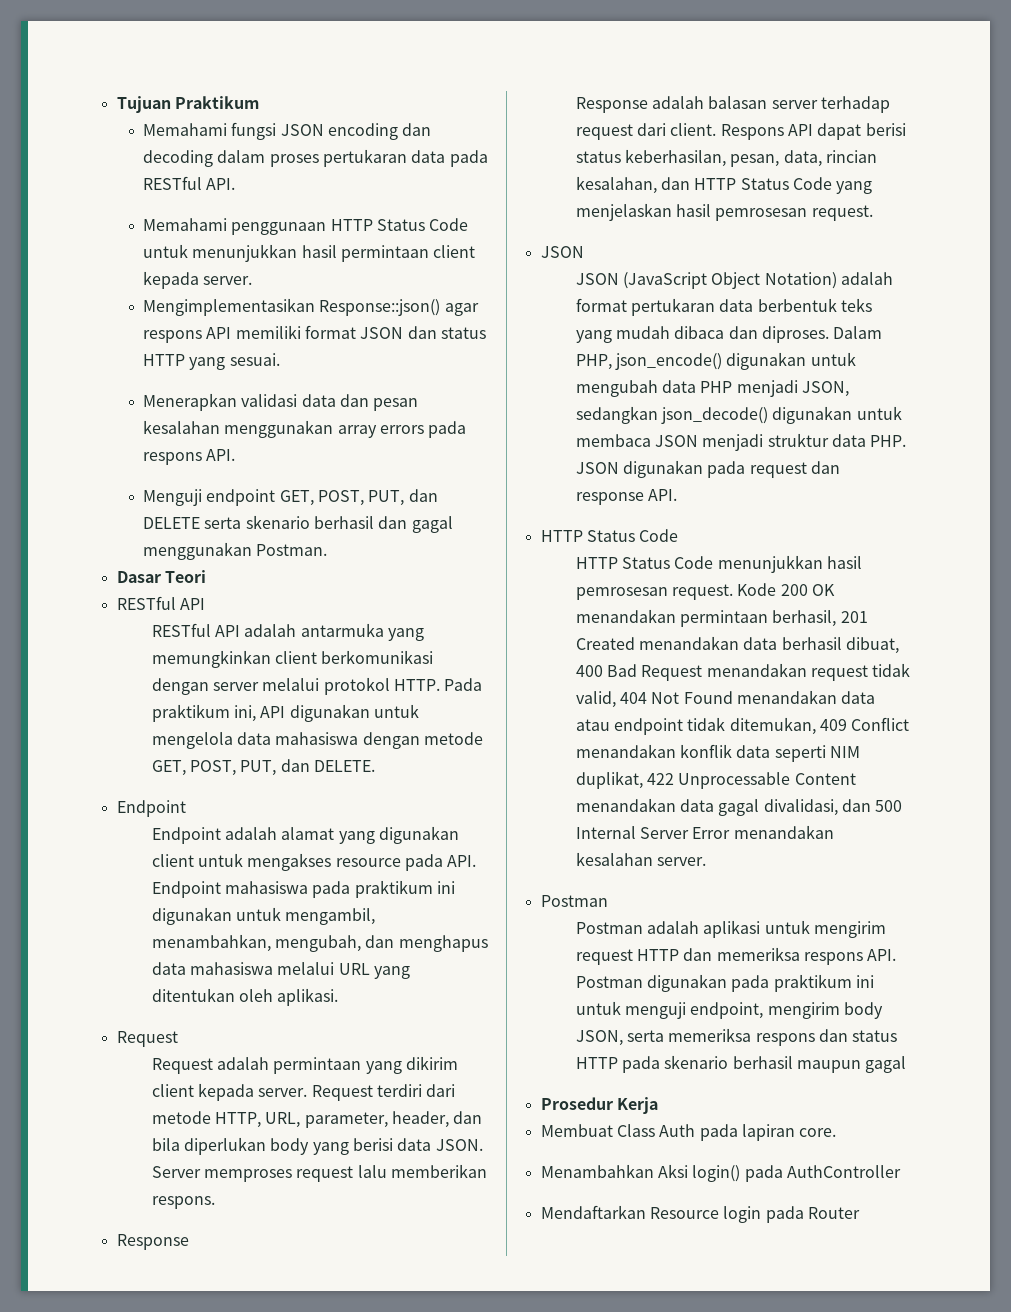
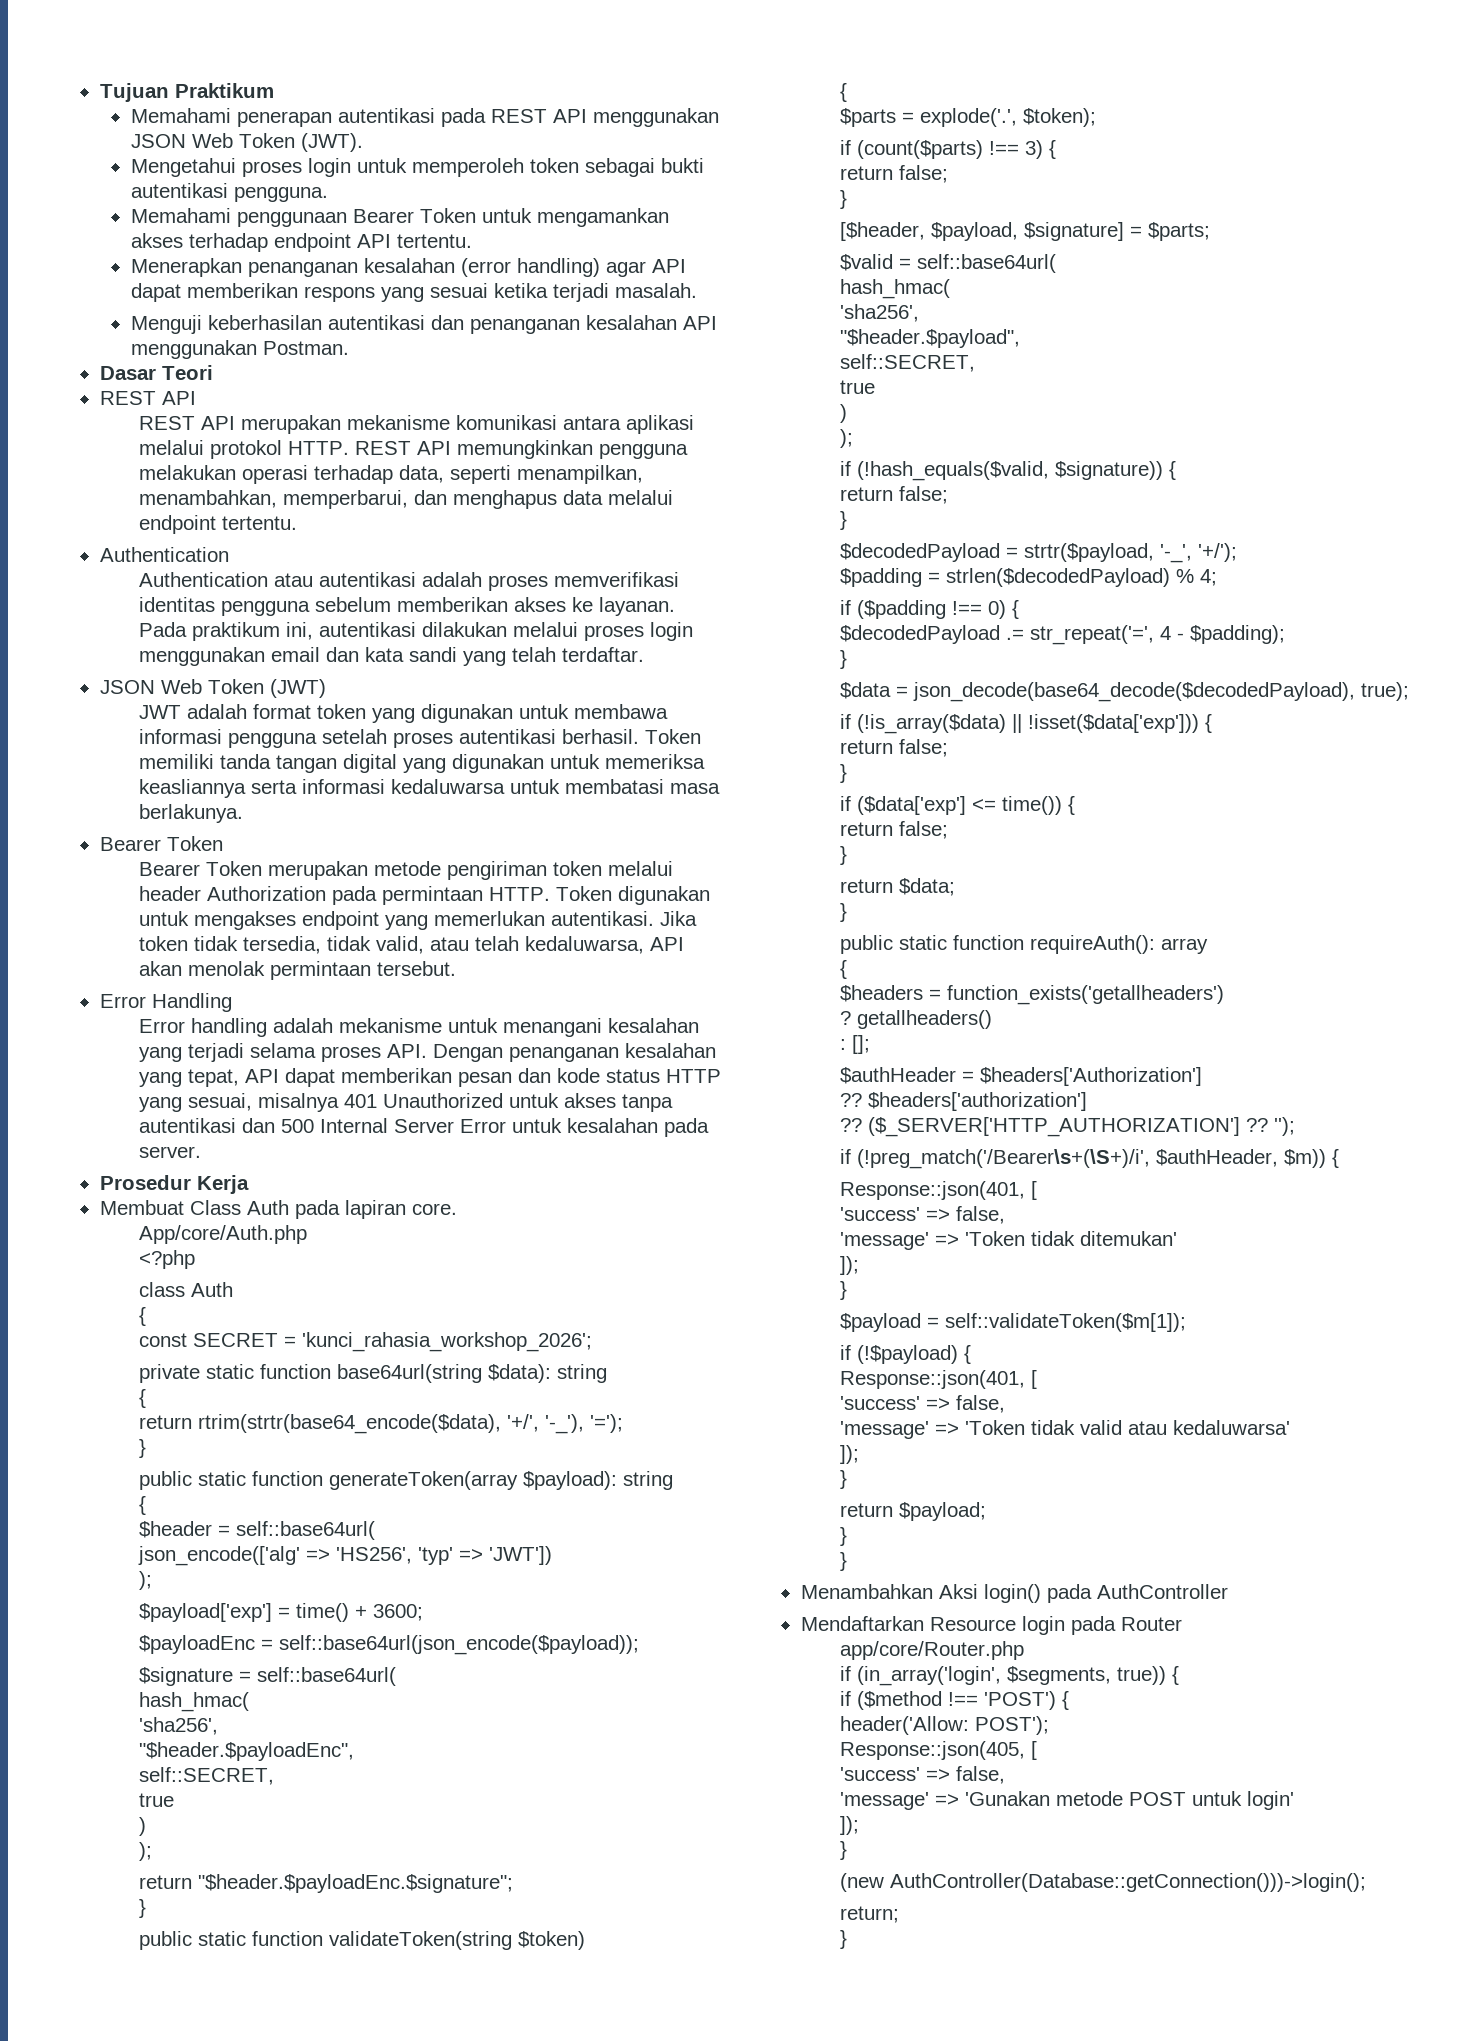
[231,122,432,140] [143,149,488,167] [143,176,236,190] [143,218,469,235] [143,244,476,262] [143,271,253,289] [143,298,479,316] [143,325,486,343] [143,353,280,370] [143,393,419,411] [143,420,467,438] [143,449,236,465] [143,489,438,506] [143,515,453,533] fungsi JSON encoding dan decoding dalam proses pertukaran data pada RESTful API. // Memahami penggunaan HTTP Status Code untuk menunjukkan hasil permintaan client kepada server. // Mengimplementasikan Response::json() agar respons API memiliki format JSON dan status HTTP yang sesuai. // Menerapkan validasi data dan pesan kesalahan menggunakan array errors pada respons API. // Menguji endpoint GET, POST, PUT, dan DELETE serta skenario berhasil dan gagal -> [236,108,719,127] [130,133,363,152] [130,158,704,177] [130,183,328,202] [130,208,669,227] [130,233,472,252] [130,258,686,277] [130,283,697,302] [130,315,717,334] penerapan autentikasi pada REST API menggunakan JSON Web Token (JWT). // Mengetahui proses login untuk memperoleh token sebagai bukti autentikasi pengguna. // Memahami penggunaan Bearer Token untuk mengamankan akses terhadap endpoint API tertentu. // Menerapkan penanganan kesalahan (error handling) agar API dapat memberikan respons yang sesuai ketika terjadi masalah. // Menguji keberhasilan autentikasi dan penanganan kesalahan API
[116,596,176,610] RESTful -> [99,391,156,405] REST
[151,623,425,641] [151,650,434,668] [151,677,483,695] [151,704,420,722] [151,732,484,749] [151,759,376,776] [116,800,186,817] [151,826,460,844] [151,853,477,871] [151,880,456,898] [151,907,376,925] [151,934,488,952] [151,962,411,979] [151,988,339,1006] [116,1031,178,1047] [151,1056,459,1074] [151,1083,456,1101] [151,1111,483,1128] [151,1137,483,1155] [151,1164,488,1182] [151,1196,215,1209] [116,1234,189,1250] [575,96,891,113] [575,123,906,140] [575,149,878,167] [575,176,873,194] [575,203,873,221] [540,246,584,258] [575,272,894,289] [575,298,873,316] [575,326,883,343] [575,352,856,370] [575,380,850,397] [575,406,902,424] [575,433,907,451] [575,460,841,478] [575,489,678,505] [540,529,679,542] [575,555,863,573] [575,583,836,600] [575,609,868,627] [575,636,900,654] [575,663,911,681] [575,690,876,708] [575,717,910,735] [575,744,861,762] [575,771,856,789] [575,798,838,816] RESTful API adalah antarmuka yang memungkinkan client berkomunikasi dengan server melalui protokol HTTP. Pada praktikum ini, API digunakan untuk mengelola data mahasiswa dengan metode GET, POST, PUT, dan DELETE. // Endpoint // Endpoint adalah alamat yang digunakan client untuk mengakses resource pada API. Endpoint mahasiswa pada praktikum ini digunakan untuk mengambil, menambahkan, mengubah, dan menghapus data mahasiswa melalui URL yang ditentukan oleh aplikasi. // Request // Request adalah permintaan yang dikirim client kepada server. Request terdiri dari metode HTTP, URL, parameter, header, dan bila diperlukan body yang berisi data JSON. Server memproses request lalu memberikan respons. // Response // Response adalah balasan server terhadap request dari client. Respons API dapat berisi status keberhasilan, pesan, data, rincian kesalahan, dan HTTP Status Code yang menjelaskan hasil pemrosesan request. // JSON // JSON (JavaScript Object Notation) adalah format pertukaran data berbentuk teks yang mudah dibaca dan diproses. Dalam PHP, json_encode() digunakan untuk mengubah data PHP menjadi JSON, sedangkan json_decode() digunakan untuk membaca JSON menjadi struktur data PHP. JSON digunakan pada request dan response API. // HTTP Status Code // HTTP Status Code menunjukkan hasil pemrosesan request. Kode 200 OK menandakan permintaan berhasil, 201 Created menandakan data berhasil dibuat, 400 Bad Request menandakan request tidak valid, 404 Not Found menandakan data atau endpoint tidak ditemukan, 409 Conflict menandakan konflik data seperti NIM duplikat, 422 Unprocessable Content menandakan data gagal divalidasi, -> [138,415,694,434] [138,440,688,459] [138,465,643,484] [138,490,673,509] [138,515,297,534] [99,547,229,562] [138,572,679,591] [138,597,675,616] [138,622,693,641] [138,647,644,666] [99,679,326,698] [138,704,668,723] [138,729,701,748] [138,754,705,773] [138,779,720,798] [138,804,243,823] [99,836,223,851] [138,861,673,880] [138,886,710,905] [138,911,697,930] [138,936,684,954] [138,961,456,980] [99,993,232,1012] [138,1018,699,1037] [138,1043,716,1062] [138,1068,721,1087] [138,1093,673,1112] [138,1118,236,1133] REST API merupakan mekanisme komunikasi antara aplikasi melalui protokol HTTP. REST API memungkinkan pengguna melakukan operasi terhadap data, seperti menampilkan, menambahkan, memperbarui, dan menghapus data melalui endpoint tertentu. // Authentication // Authentication atau autentikasi adalah proses memverifikasi identitas pengguna sebelum memberikan akses ke layanan. Pada praktikum ini, autentikasi dilakukan melalui proses login menggunakan email dan kata sandi yang telah terdaftar. // JSON Web Token (JWT) // JWT adalah format token yang digunakan untuk membawa informasi pengguna setelah proses autentikasi berhasil. Token memiliki tanda tangan digital yang digunakan untuk memeriksa keasliannya serta informasi kedaluwarsa untuk membatasi masa berlakunya. // Bearer Token // Bearer Token merupakan metode pengiriman token melalui header Authorization pada permintaan HTTP. Token digunakan untuk mengakses endpoint yang memerlukan autentikasi. Jika token tidak tersedia, tidak valid, atau telah kedaluwarsa, API akan menolak permintaan tersebut. // Error Handling // Error handling adalah mekanisme untuk menangani kesalahan yang terjadi selama proses API. Dengan penanganan kesalahan yang tepat, API dapat memberikan pesan dan kode status HTTP yang sesuai, misalnya 401 Unauthorized untuk akses tanpa autentikasi
[733,825,834,839] [575,852,707,866] [540,895,608,907] [575,920,887,938] [575,947,897,965] [575,974,875,992] [575,1001,884,1019] [575,1028,898,1046] [575,1055,907,1073] menandakan kesalahan server. // Postman // Postman adalah aplikasi untuk mengirim request HTTP dan memeriksa respons API. Postman digunakan pada praktikum ini untuk menguji endpoint, mengirim body JSON, serta memeriksa respons dan status HTTP pada skenario berhasil maupun gagal -> [511,1118,709,1137] [138,1146,201,1158] untuk kesalahan pada server.
(837, 1132) none -> [138,1225,307,1244] [138,1250,195,1269] [138,1282,233,1297] [138,1307,146,1326] [138,1332,592,1352] [138,1364,607,1383] [138,1389,146,1408] [138,1414,623,1434] [138,1439,146,1458] [138,1471,673,1490] [138,1496,146,1515] [138,1521,375,1540] [137,1546,552,1566] [138,1571,152,1590] [138,1603,423,1622] [138,1635,639,1655] [138,1667,396,1686] [138,1692,249,1712] [138,1717,218,1735] [138,1742,354,1761] [138,1767,274,1785] [138,1793,174,1807] [138,1817,146,1836] [138,1842,152,1861] [138,1874,513,1893] [138,1899,146,1918] [138,1931,585,1950] [839,83,847,102] [839,108,1096,127] [839,140,1056,159] [839,165,948,183] [839,190,847,209] [839,222,1210,241] [839,254,1056,273] [839,279,950,299] [839,304,919,322] [839,329,1020,348] [839,354,975,372] [839,380,875,394] [839,404,847,423] [839,429,853,448] [839,461,1176,481] [839,486,948,504] [839,511,847,530] [839,543,1237,563] [839,568,1217,587] [839,600,1019,619] [839,625,1285,645] [839,650,847,669] [839,682,1409,702] [839,714,1212,734] [839,739,948,757] [839,764,847,783] [839,796,1075,815] [839,821,948,839] [839,846,847,865] [839,878,955,896] [839,903,847,922] [839,935,1208,954] [839,960,847,979] [839,985,1224,1005] [839,1010,992,1029] [839,1035,870,1054] [839,1067,1202,1086] [839,1092,1087,1111] [839,1117,1295,1137] [839,1149,1339,1169] [839,1181,1037,1200] [839,1206,1005,1224] [839,1231,1177,1250] [839,1256,859,1275] [839,1281,847,1300] [839,1313,1186,1332] [839,1345,971,1364] [839,1370,1037,1389] [839,1395,1005,1413] [839,1420,1290,1439] [839,1445,859,1464] [839,1470,847,1489] [839,1502,986,1521] [839,1527,847,1546] [839,1552,847,1571] // App/core/Auth.php // <?php // class Auth // { // const SECRET = 'kunci_rahasia_workshop_2026'; // private static function base64url(string $data): string // { // return rtrim(strtr(base64_encode($data), '+/', '-_'), '='); // } // public static function generateToken(array $payload): string // { // $header = self::base64url( // json_encode(['alg' => 'HS256', 'typ' => 'JWT']) // ); // $payload['exp'] = time() + 3600; // $payloadEnc = self::base64url(json_encode($payload)); // $signature = self::base64url( // hash_hmac( // 'sha256', // "$header.$payloadEnc", // self::SECRET, // true // ) // ); // return "$header.$payloadEnc.$signature"; // } // public static function validateToken(string $token) // { // $parts = explode('.', $token); // if (count($parts) !== 3) { // return false; // } // [$header, $payload, $signature] = $parts; // $valid = self::base64url( // hash_hmac( // 'sha256', // "$header.$payload", // self::SECRET, // true // ) // ); // if (!hash_equals($valid, $signature)) { // return false; // } // $decodedPayload = strtr($payload, '-_', '+/'); // $padding = strlen($decodedPayload) % 4; // if ($padding !== 0) { // $decodedPayload .= str_repeat('=', 4 - $padding); // } // $data = json_decode(base64_decode($decodedPayload), true); // if (!is_array($data) || !isset($data['exp'])) { // return false; // } // if ($data['exp'] <= time()) { // return false; // } // return $data; // } // public static function requireAuth(): array // { // $headers = function_exists('getallheaders') // ? getallheaders() // : []; // $authHeader = $headers['Authorization'] // ?? $headers['authorization'] // ?? ($_SERVER['HTTP_AUTHORIZATION'] ?? ''); // if (!preg_match('/Bearer\s+(\S+)/i', $authHeader, $m)) { // Response::json(401, [ // 'success' => false, // 'message' => 'Token tidak ditemukan' // ]); // } // $payload = self::validateToken($m[1]); // if (!$payload) { // Response::json(401, [ // 'success' => false, // 'message' => 'Token tidak valid atau kedaluwarsa' // ]); // } // return $payload; // } // }
(860, 1213) none -> [839,1641,1024,1660] [839,1666,1179,1686] [839,1691,1069,1710] [839,1716,1049,1735] [839,1741,1037,1760] [839,1766,1005,1784] [839,1791,1294,1810] [839,1816,859,1835] [839,1841,847,1860] [839,1873,1366,1892] [839,1906,899,1923] [839,1930,847,1949] // app/core/Router.php // if (in_array('login', $segments, true)) { // if ($method !== 'POST') { // header('Allow: POST'); // Response::json(405, [ // 'success' => false, // 'message' => 'Gunakan metode POST untuk login' // ]); // } // (new AuthController(Database::getConnection()))->login(); // return; // }

